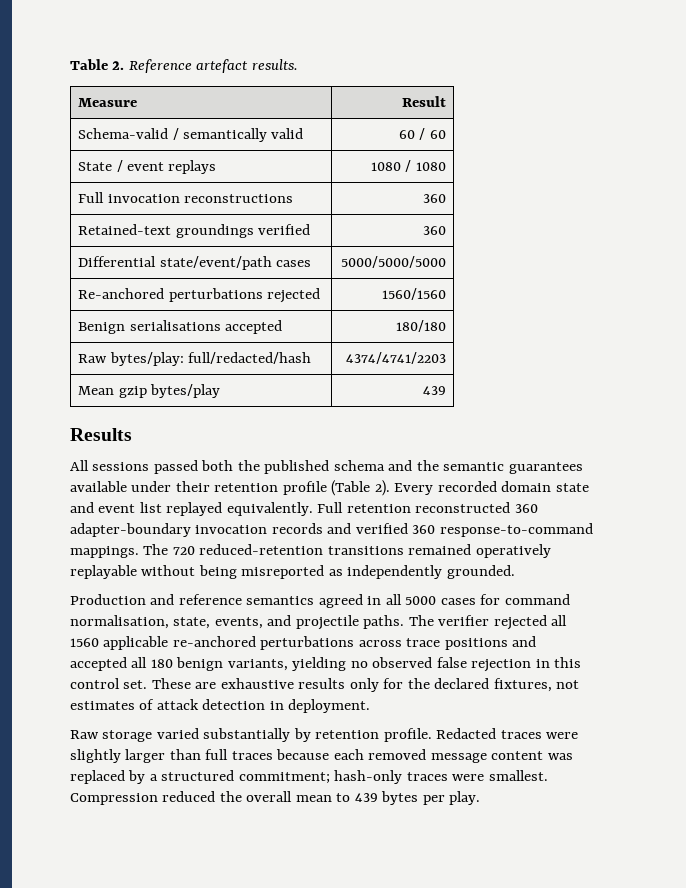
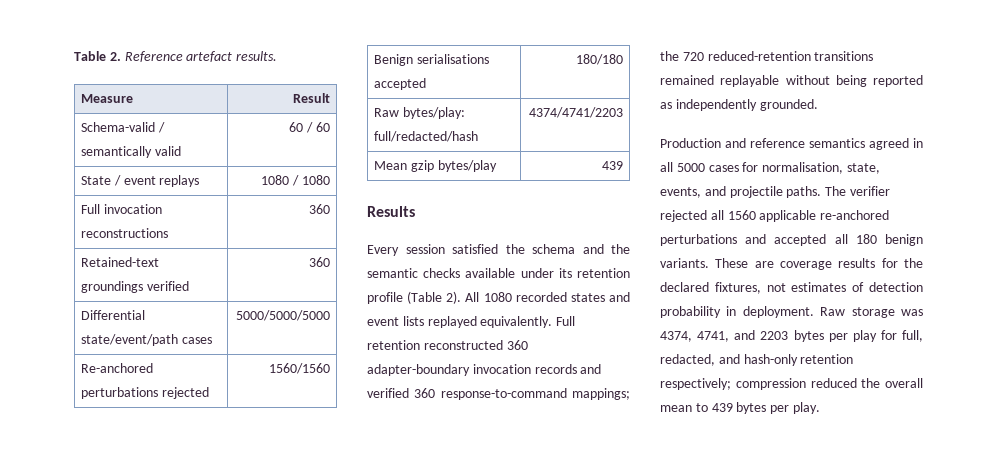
[70,460,330,474] All sessions passed both the published -> [367,244,525,256] Every session satisfied the
[508,462,583,474] guarantees -> [423,268,461,278] checks
[175,481,210,492] their -> [558,268,572,278] its
[394,481,589,495] Every recorded domain state -> [465,292,605,302] All 1080 recorded states
[139,502,162,513] list -> [402,316,424,326] lists
[70,544,169,558] mappings. The -> [572,388,630,400] [660,51,679,61] mappings; the
[475,544,551,558] operatively -> (714, 80) none
[241,565,325,579] misreported -> [873,75,923,87] reported
[504,594,570,605] command -> (759, 167) none
[358,638,508,650] across trace positions -> (737, 240) none
[227,657,582,672] [70,678,379,692] variants, yielding no observed false rejection in this control set. These are exhaustive results only -> [660,258,876,270] variants. These are coverage results
[156,699,266,710] attack detection -> [869,282,923,292] [660,306,721,318] detection probability
(371, 706) // -> (814, 312) none
[156,728,579,742] [70,749,573,763] [70,770,548,784] [70,793,158,805] varied substantially by retention profile. Redacted traces were slightly larger than full traces because each removed message content was replaced by a structured commitment; hash-only traces were smallest. Compression -> [901,309,923,316] [660,330,923,342] [660,354,854,366] [660,378,806,390] was 4374, 4741, and 2203 bytes per play for full, redacted, and hash-only retention respectively; compression

